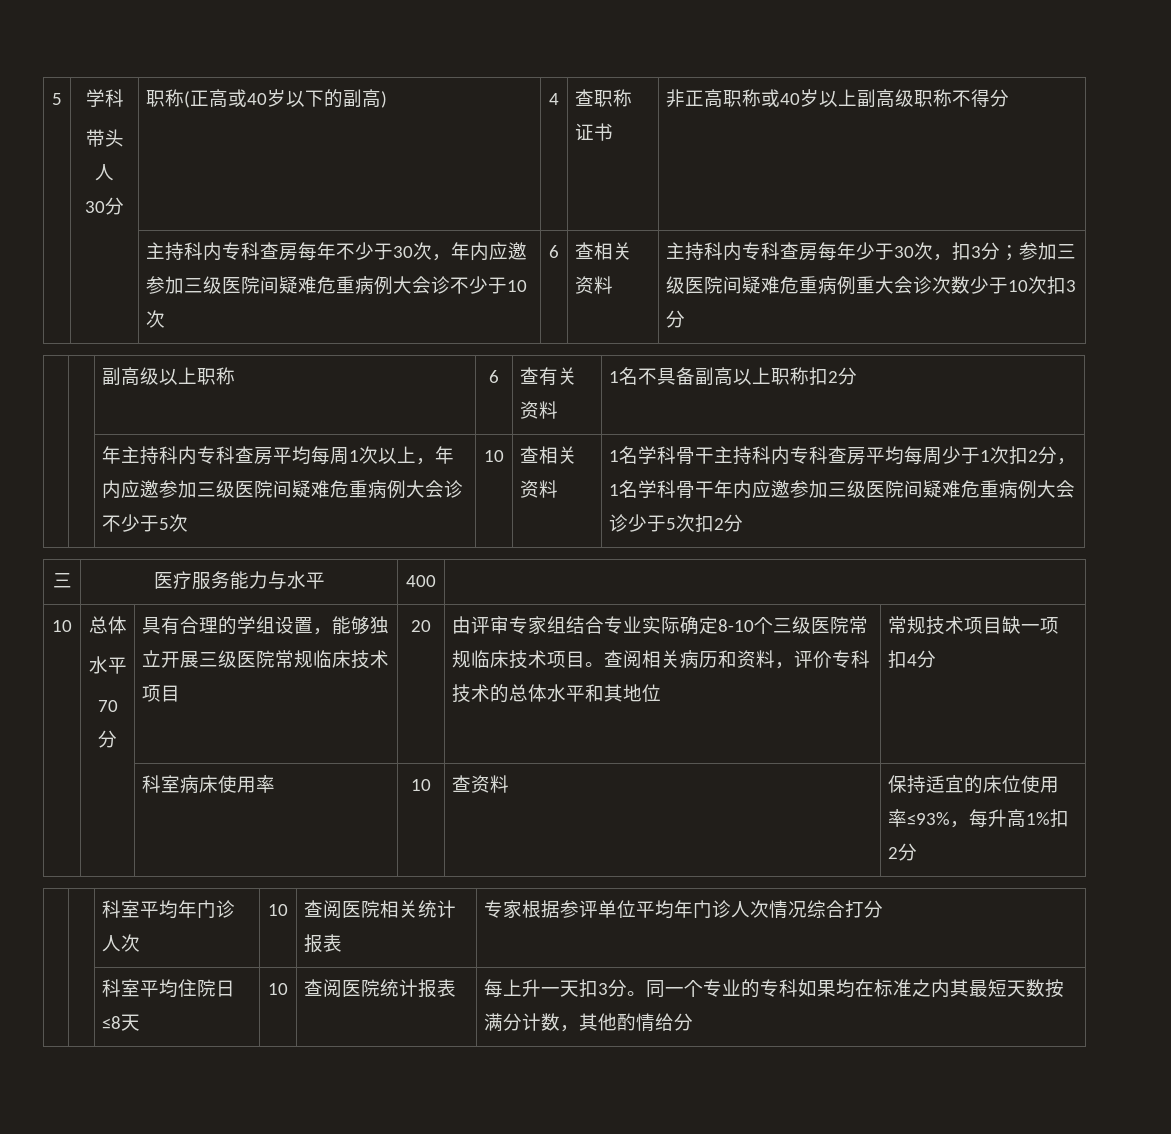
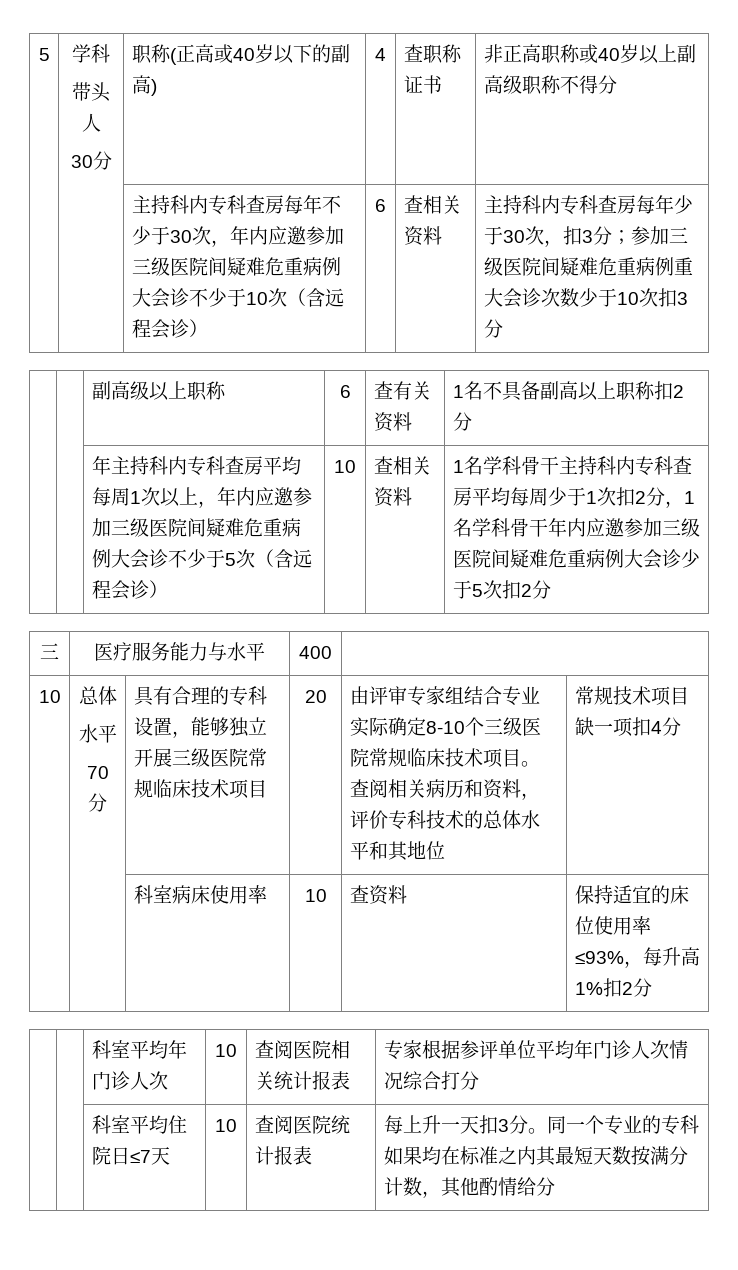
(166, 319) none -> [286,288,344,307] [131,319,208,339] （含远程会诊）
(189, 523) none -> [254,549,312,568] [91,580,168,600] （含远程会诊）
[237,616,276,634] 学组 -> [228,686,267,706] 专科
[102,1016,122,1029] ≤8 -> [129,1150,151,1163] ≤7

